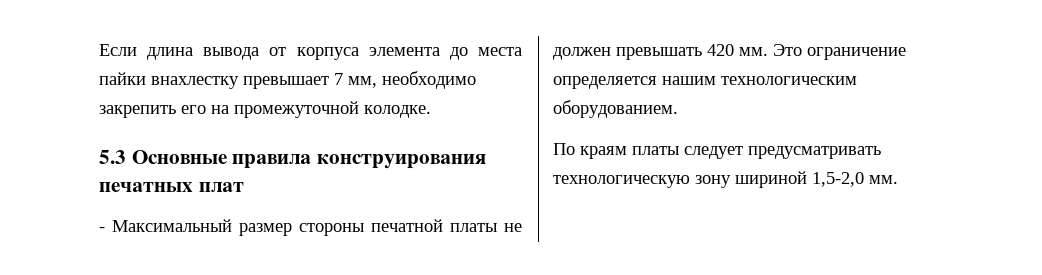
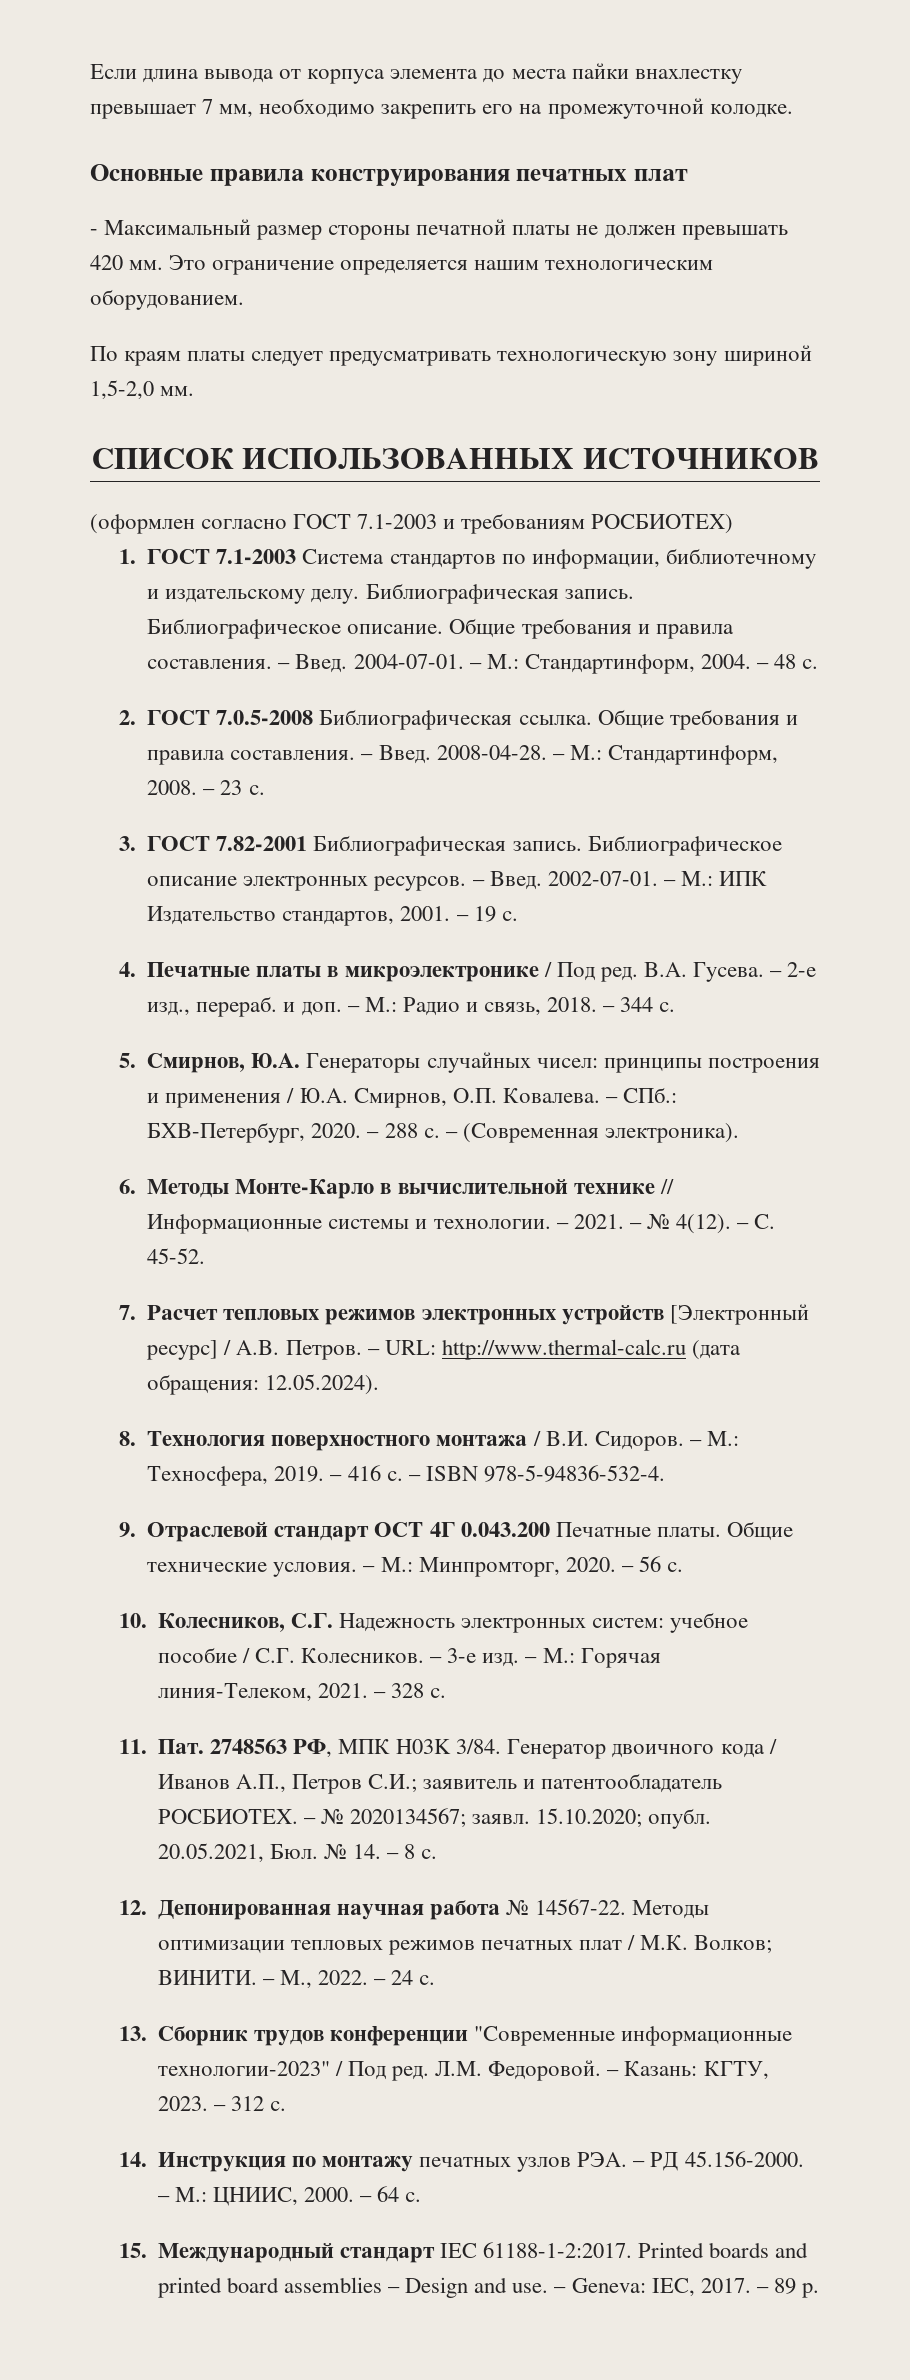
[99,150,126,164] 5.3 -> (793, 111) none
(898, 179) none -> [91,448,819,469] [90,513,734,534] [118,548,816,569] [147,583,634,604] [147,618,734,639] [147,654,819,674] [118,709,798,730] [147,745,778,765] [147,780,265,795] [118,835,782,856] [147,871,767,891] [147,906,518,926] [118,962,817,982] [147,996,676,1017] [118,1052,820,1073] [147,1087,677,1108] [147,1122,739,1143] [118,1179,674,1199] [147,1214,776,1234] [147,1248,206,1264] [118,1304,809,1325] [146,1339,741,1360] [147,1374,380,1395] [118,1431,739,1451] [147,1465,665,1486] [118,1521,793,1542] [147,1556,683,1577] [118,1612,749,1633] [157,1647,661,1668] [157,1683,447,1702] [118,1739,777,1759] [157,1773,723,1794] [157,1808,712,1829] [157,1843,438,1863] [118,1899,710,1920] [157,1935,773,1955] [157,1970,436,1989] [118,2026,793,2046] [157,2060,769,2081] [157,2096,287,2111] [118,2151,804,2172] [157,2186,422,2206] [118,2242,809,2263] [157,2277,819,2298] // СПИСОК ИСПОЛЬЗОВАННЫХ ИСТОЧНИКОВ // (оформлен согласно ГОСТ 7.1-2003 и требованиям РОСБИОТЕХ) // 1. ГОСТ 7.1-2003 Система стандартов по информации, библиотечному и издательскому делу. Библиографическая запись. Библиографическое описание. Общие требования и правила составления. – Введ. 2004-07-01. – М.: Стандартинформ, 2004. – 48 с. // 2. ГОСТ 7.0.5-2008 Библиографическая ссылка. Общие требования и правила составления. – Введ. 2008-04-28. – М.: Стандартинформ, 2008. – 23 с. // 3. ГОСТ 7.82-2001 Библиографическая запись. Библиографическое описание электронных ресурсов. – Введ. 2002-07-01. – М.: ИПК Издательство стандартов, 2001. – 19 с. // 4. Печатные платы в микроэлектронике / Под ред. В.А. Гусева. – 2-е изд., перераб. и доп. – М.: Радио и связь, 2018. – 344 с. // 5. Смирнов, Ю.А. Генераторы случайных чисел: принципы построения и применения / Ю.А. Смирнов, О.П. Ковалева. – СПб.: БХВ-Петербург, 2020. – 288 с. – (Современная электроника). // 6. Методы Монте-Карло в вычислительной технике // Информационные системы и технологии. – 2021. – № 4(12). – С. 45-52. // 7. Расчет тепловых режимов электронных устройств [Электронный ресурс] / А.В. Петров. – URL: http://www.thermal-calc.ru (дата обращения: 12.05.2024). // 8. Технология поверхностного монтажа / В.И. Сидоров. – М.: Техносфера, 2019. – 416 с. – ISBN 978-5-94836-532-4. // 9. Отраслевой стандарт ОСТ 4Г 0.043.200 Печатные платы. Общие технические условия. – М.: Минпромторг, 2020. – 56 с. // 10. Колесников, С.Г. Надежность электронных систем: учебное пособие / С.Г. Колесников. – 3-е изд. – М.: Горячая линия-Телеком, 2021. – 328 с. // 11. Пат. 2748563 РФ, МПК H03K 3/84. Генератор двоичного кода / Иванов А.П., Петров С.И.; заявитель и патентообладатель РОСБИОТЕХ. – № 2020134567; заявл. 15.10.2020; опубл. 20.05.2021, Бюл. № 14. – 8 с. // 12. Депонированная научная работа № 14567-22. Методы оптимизации тепловых режимов печатных плат / М.К. Волков; ВИНИТИ. – М., 2022. – 24 с. // 13. Сборник трудов конференции "Современные информационные технологии-2023" / Под ред. Л.М. Федоровой. – Казань: КГТУ, 2023. – 312 с. // 14. Инструкция по монтажу печатных узлов РЭА. – РД 45.156-2000. – М.: ЦНИИС, 2000. – 64 с. // 15. Международный стандарт IEC 61188-1-2:2017. Printed boards and printed board assemblies – Design and use. – Geneva: IEC, 2017. – 89 p.

